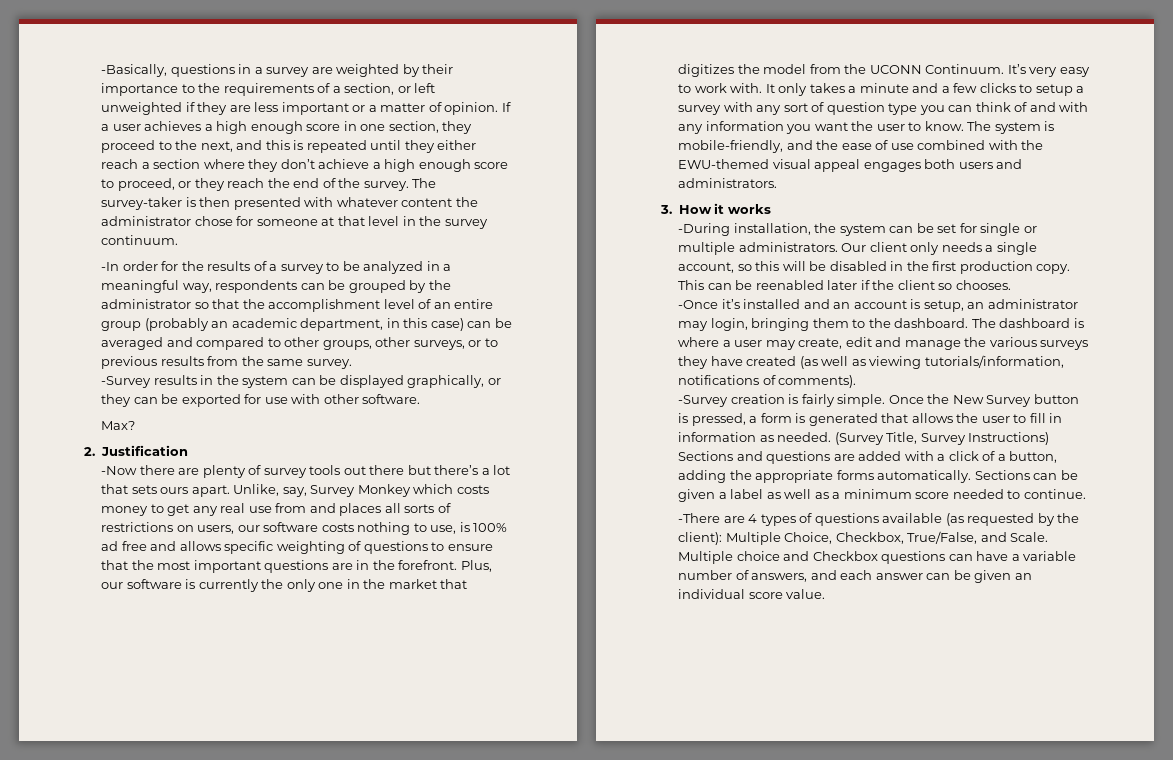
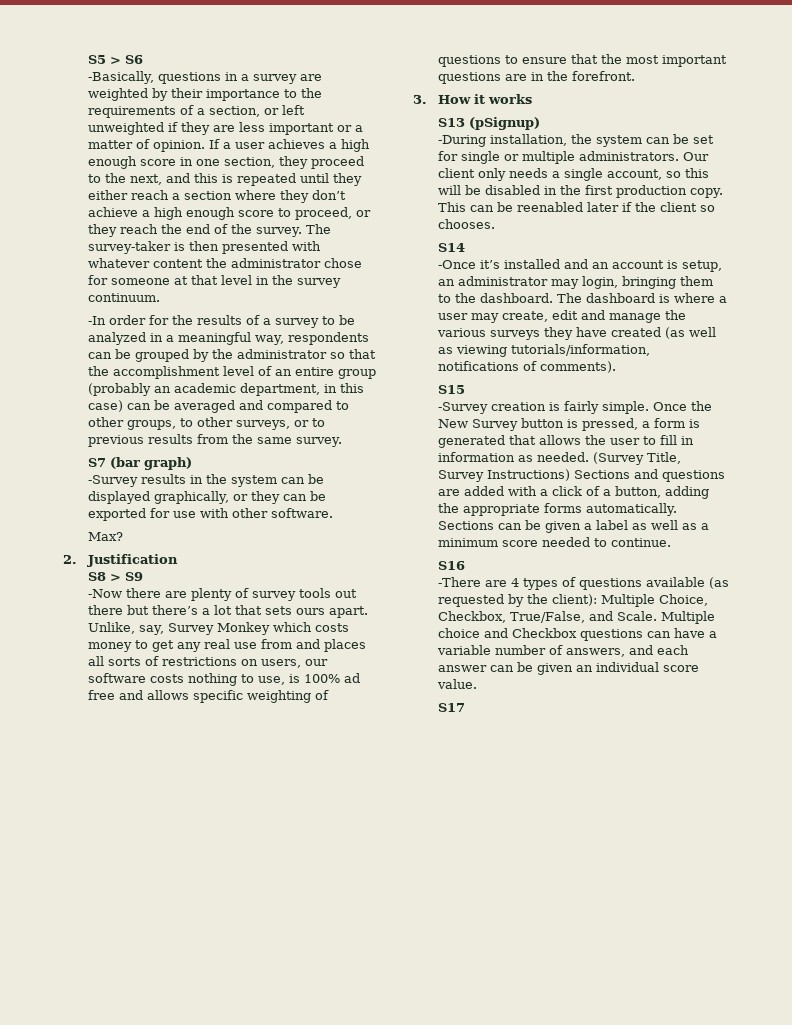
(101, 70) none -> [87,55,143,64] S5 > S6 //
(372, 345) none -> [179,418,193,427] to
(352, 364) none -> [87,457,192,470] // S7 (bar graph)
(188, 450) none -> [87,572,143,581] // S8 > S9
[460,560,492,572] [101,579,468,592] [678,64,1090,77] [678,83,1085,96] [678,102,1089,115] [678,121,1055,134] [678,140,1044,153] [678,159,1023,172] [678,178,778,188] Plus, our software is currently the only one in the market that digitizes the model from the UCONN Continuum. It’s very easy to work with. It only takes a minute and a few clicks to setup a survey with any sort of question type you can think of and with any information you want the user to know. The system is mobile-friendly, and the ease of use combined with the EWU-themed visual appeal engages both users and administrators. -> (635, 76) none
(771, 209) none -> [437,117,540,130] // S13 (pSignup)
(1011, 285) none -> [437,243,465,252] // S14
(857, 381) none -> [437,385,465,394] // S15
(1086, 494) none -> [437,561,465,570] // S16
(826, 594) none -> [437,703,465,712] // S17

